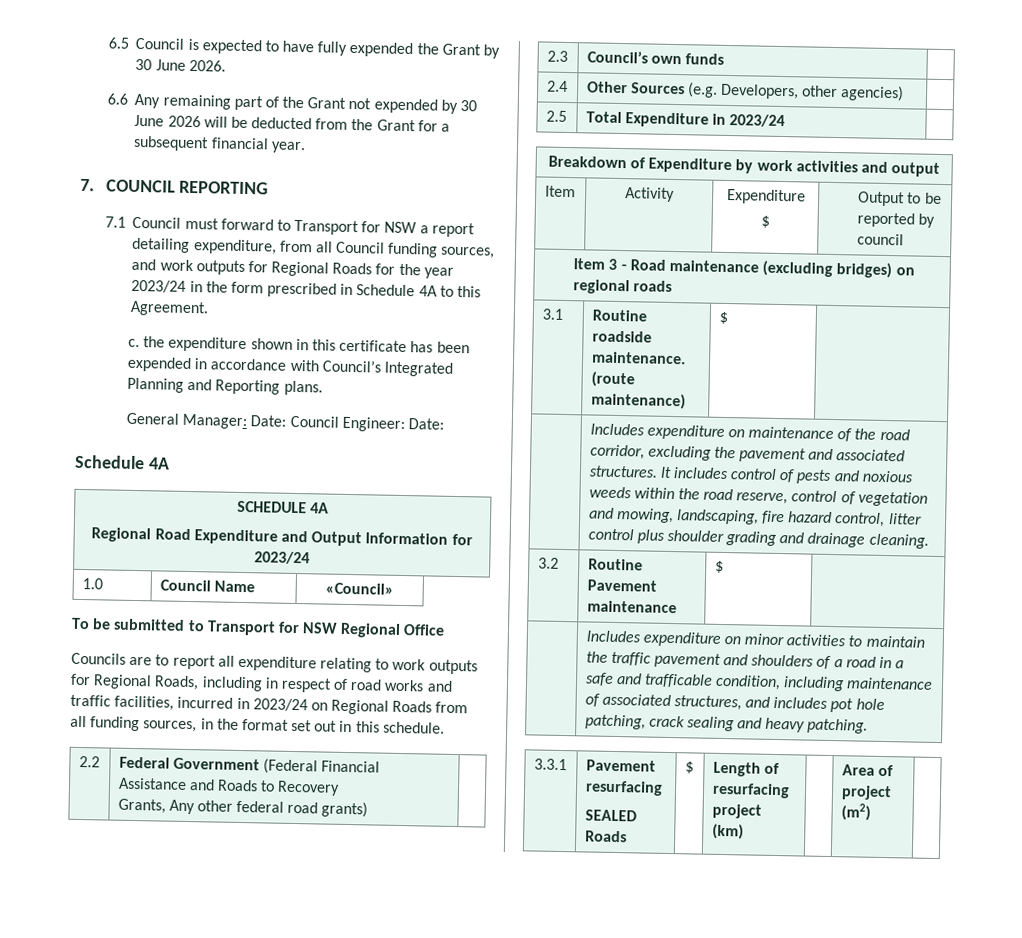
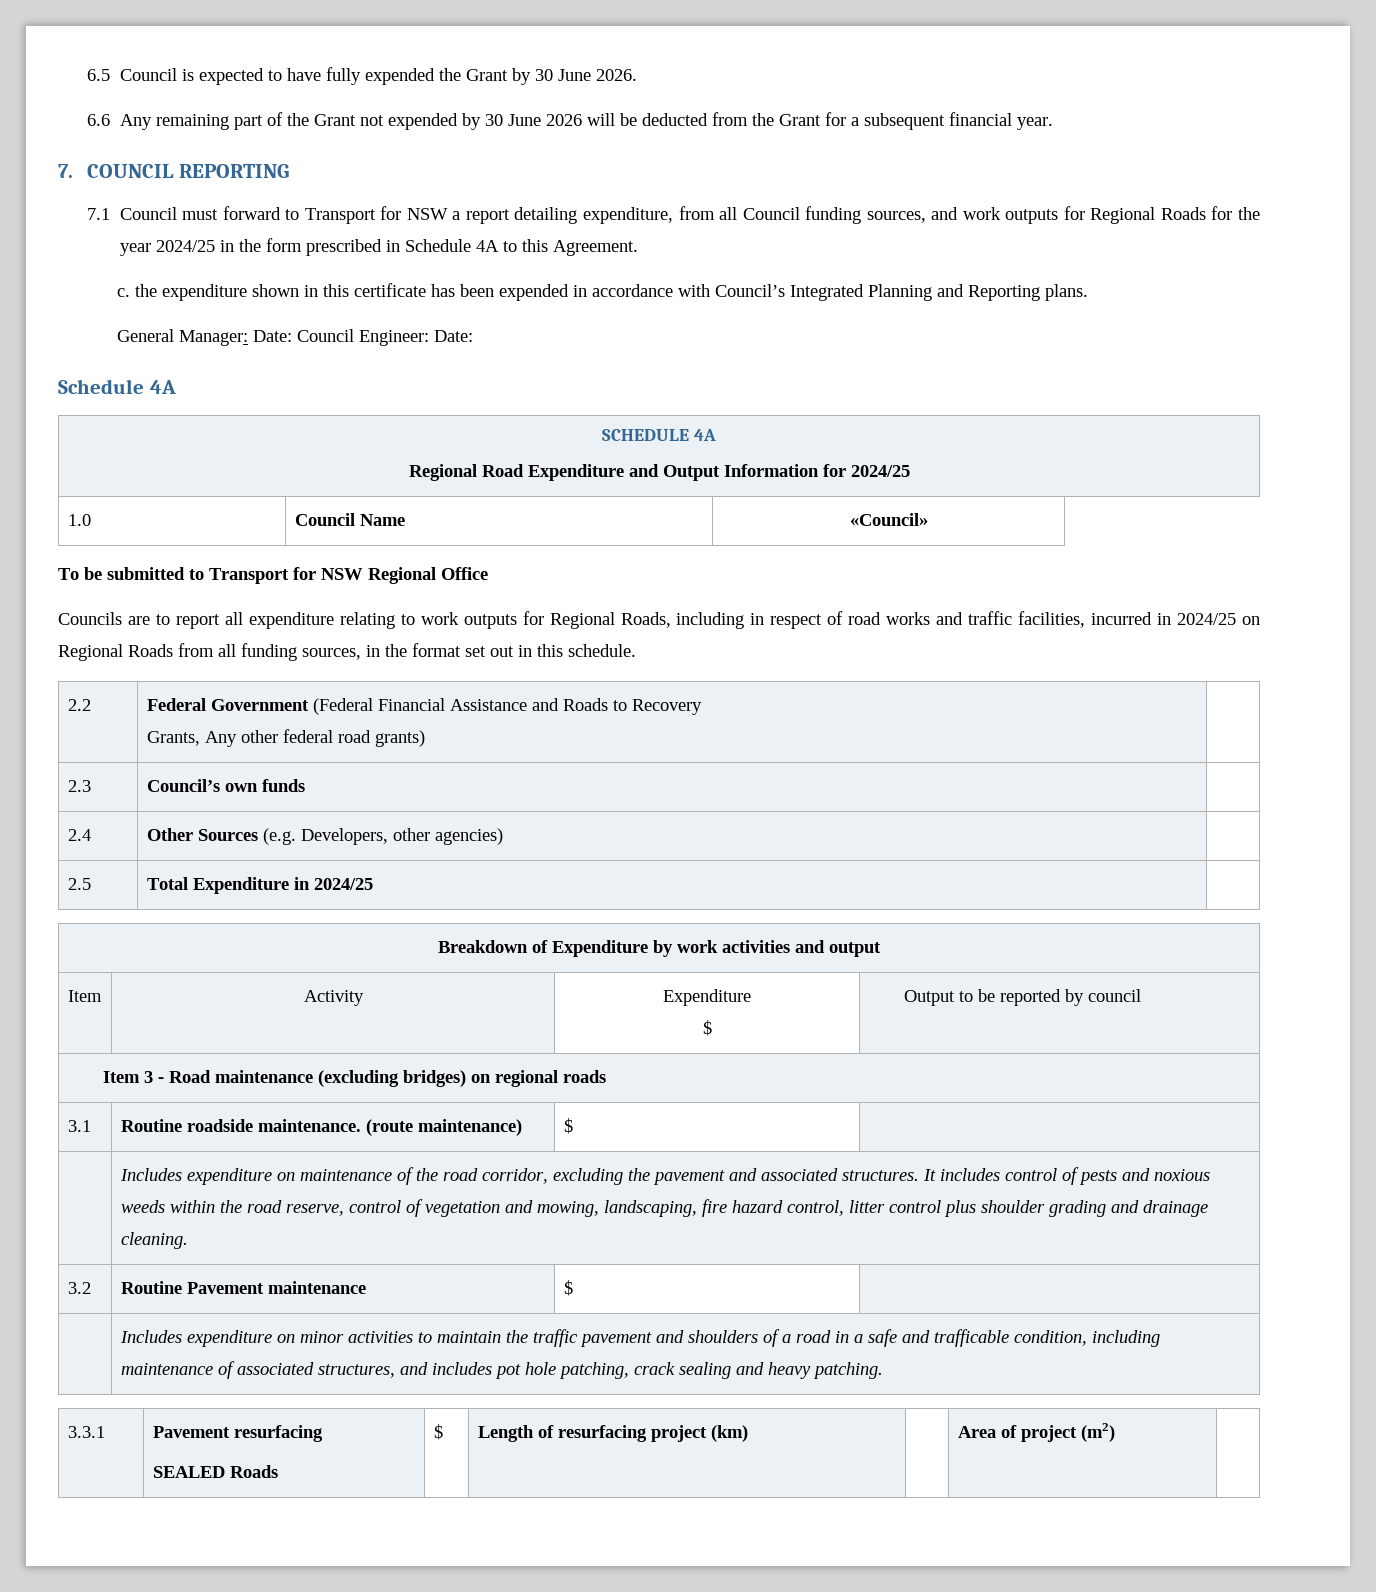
[131,279,187,293] 2023/24 -> [155,240,215,252] 2024/25
[254,551,310,565] 2023/24 -> [850,465,910,477] 2024/25
[252,698,308,712] 2023/24 -> [1177,613,1237,625] 2024/25
[729,114,786,128] 2023/24 -> [313,878,373,890] 2024/25

